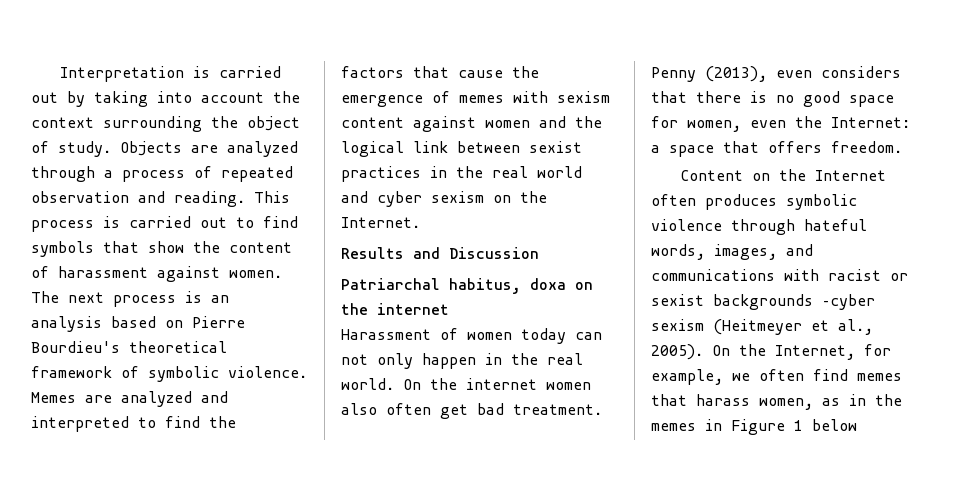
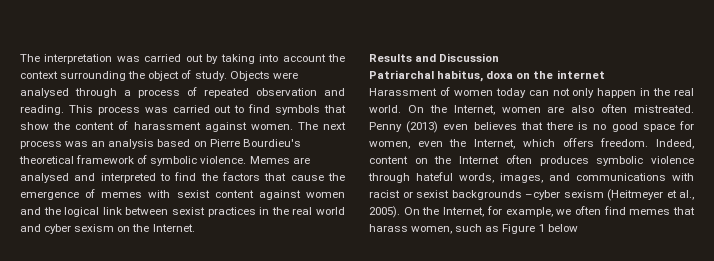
[60,66,211,82] Interpretation is -> [20,54,140,64] The interpretation was
[191,141,298,157] are analyzed -> [272,72,298,79] [20,88,69,98] were analysed
[103,216,120,228] is -> [144,107,168,113] was
[185,291,202,303] is -> [65,141,89,147] was
[121,391,192,407] analyzed -> [20,173,69,183] analysed
[557,91,610,103] sexism -> [176,190,210,198] sexist
[466,378,591,390] [341,403,602,419] [651,66,901,82] internet women also often get bad treatment. Penny (2013), even considers -> [453,104,694,115] [369,121,517,133] Internet, women are also often mistreated. Penny (2013) even believes
[831,117,910,128] [651,141,759,157] Internet: a space that -> [474,139,555,149] Internet, which
[680,170,744,181] // Content -> [656,139,694,149] [369,156,408,164] Indeed, content
[822,394,902,406] [651,419,722,431] as in the memes in -> [455,224,500,232] such as

